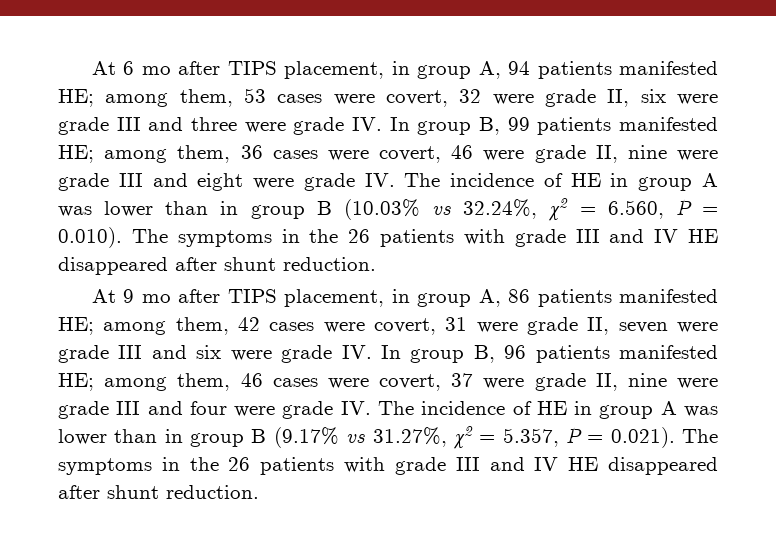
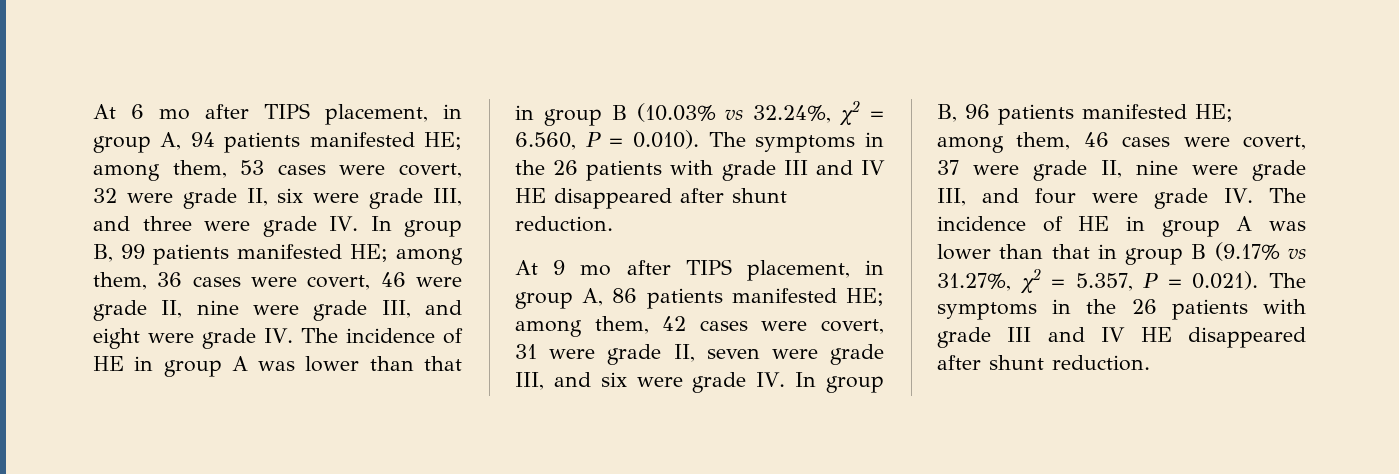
[116,117,141,131] III -> [433,188,462,206] III,
[118,173,143,187] III -> [381,300,411,318] III,
(209, 208) none -> [423,356,462,371] that
[118,345,143,359] III -> [515,372,544,390] III,
[116,401,141,415] III -> [937,188,966,206] III,
(158, 436) none -> [1051,244,1090,259] that

